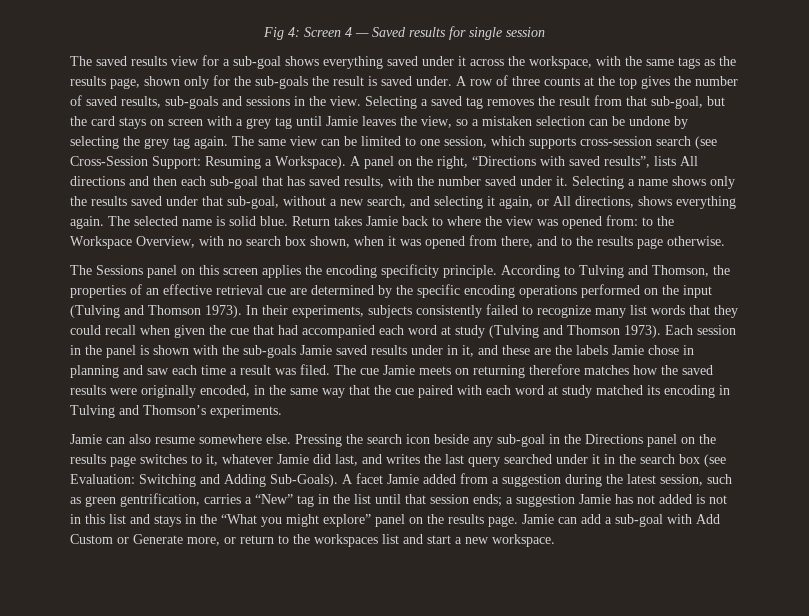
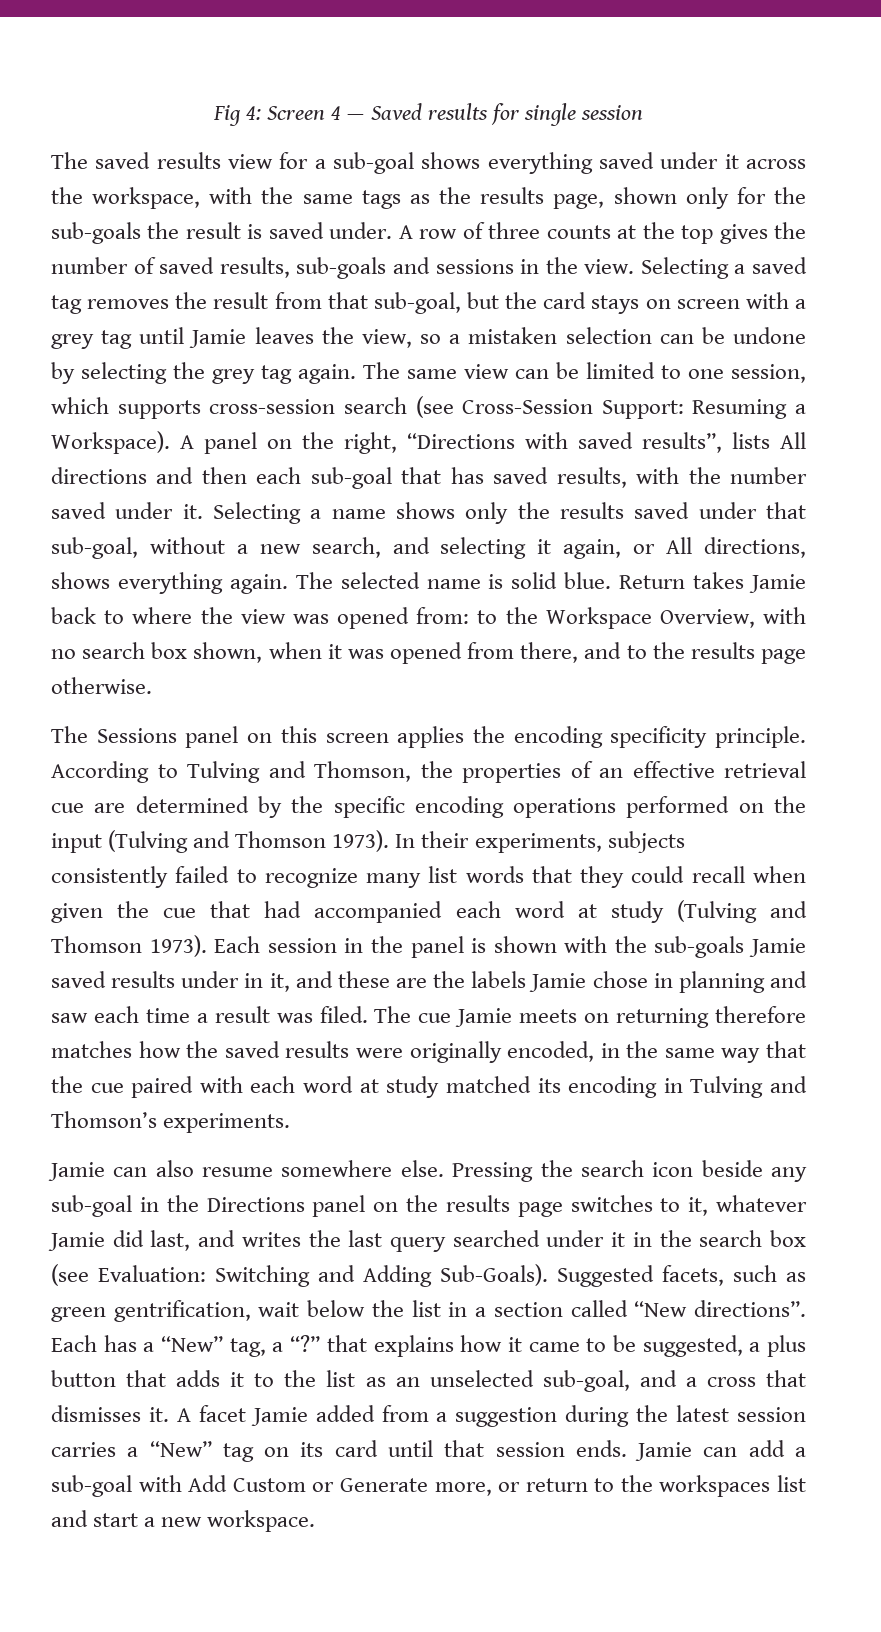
(338, 480) none -> [557,1265,806,1287] [51,1300,807,1322] [51,1335,806,1357] [51,1370,806,1392] [51,1405,169,1422] Suggested facets, such as green gentrification, wait below the list in a section called “New directions”. Each has a “New” tag, a “?” that explains how it came to be suggested, a plus button that adds it to the list as an unselected sub-goal, and a cross that dismisses it.
[660,474,732,486] [70,493,727,507] [70,514,518,527] session, such as green gentrification, carries a “New” tag in the list until that session ends; a suggestion Jamie has not added is not in this list and stays in the “What you might explore” panel on the results page. -> [736,1407,806,1422] [51,1440,627,1462] session carries a “New” tag on its card until that session ends.

